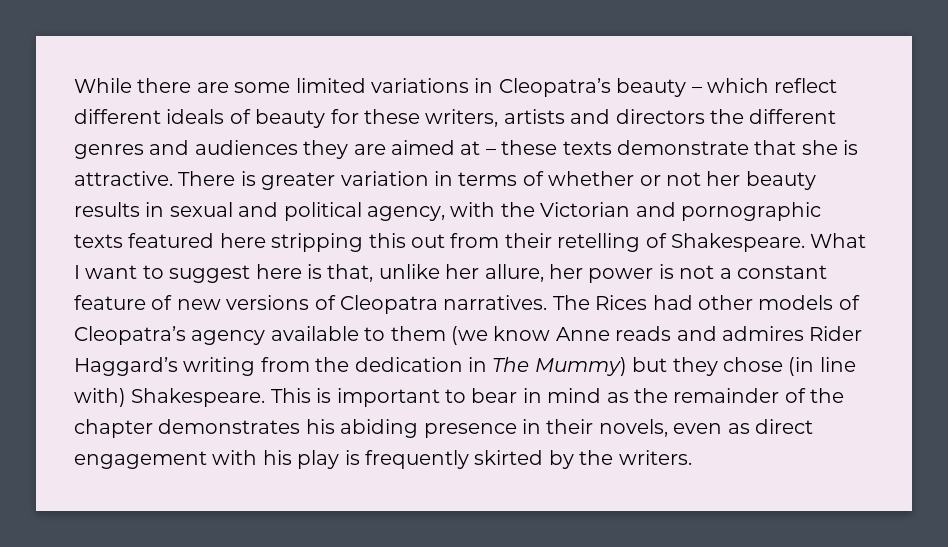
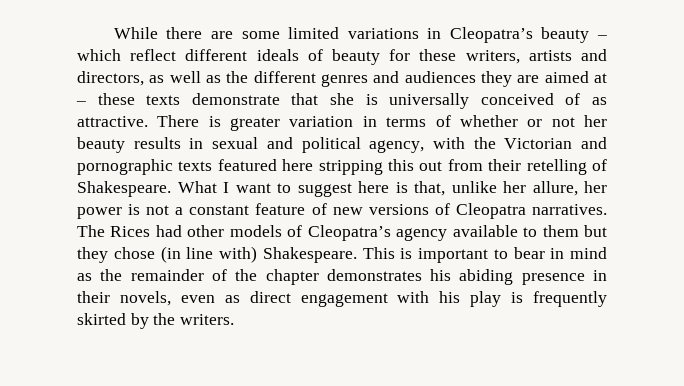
[615,109,705,124] directors -> [77,71,221,86] directors, as well as
(859, 147) none -> [389,93,608,109] universally conceived of as
[450,326,863,345] [74,357,627,376] (we know Anne reads and admires Rider Haggard’s writing from the dedication in The Mummy) -> (579, 231) none

